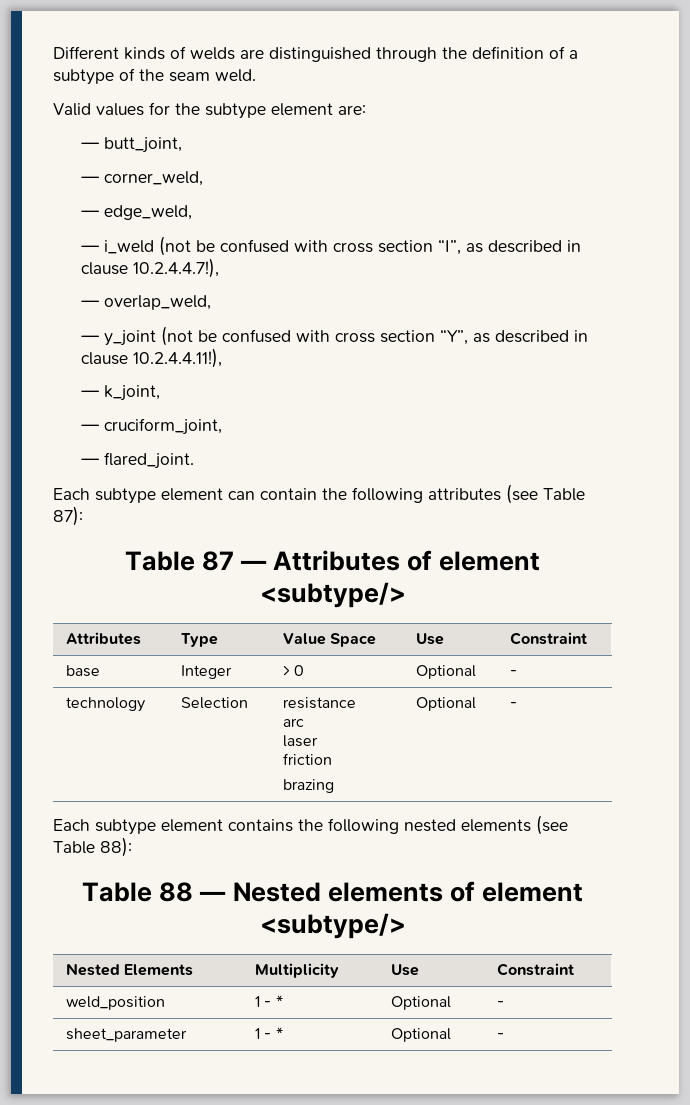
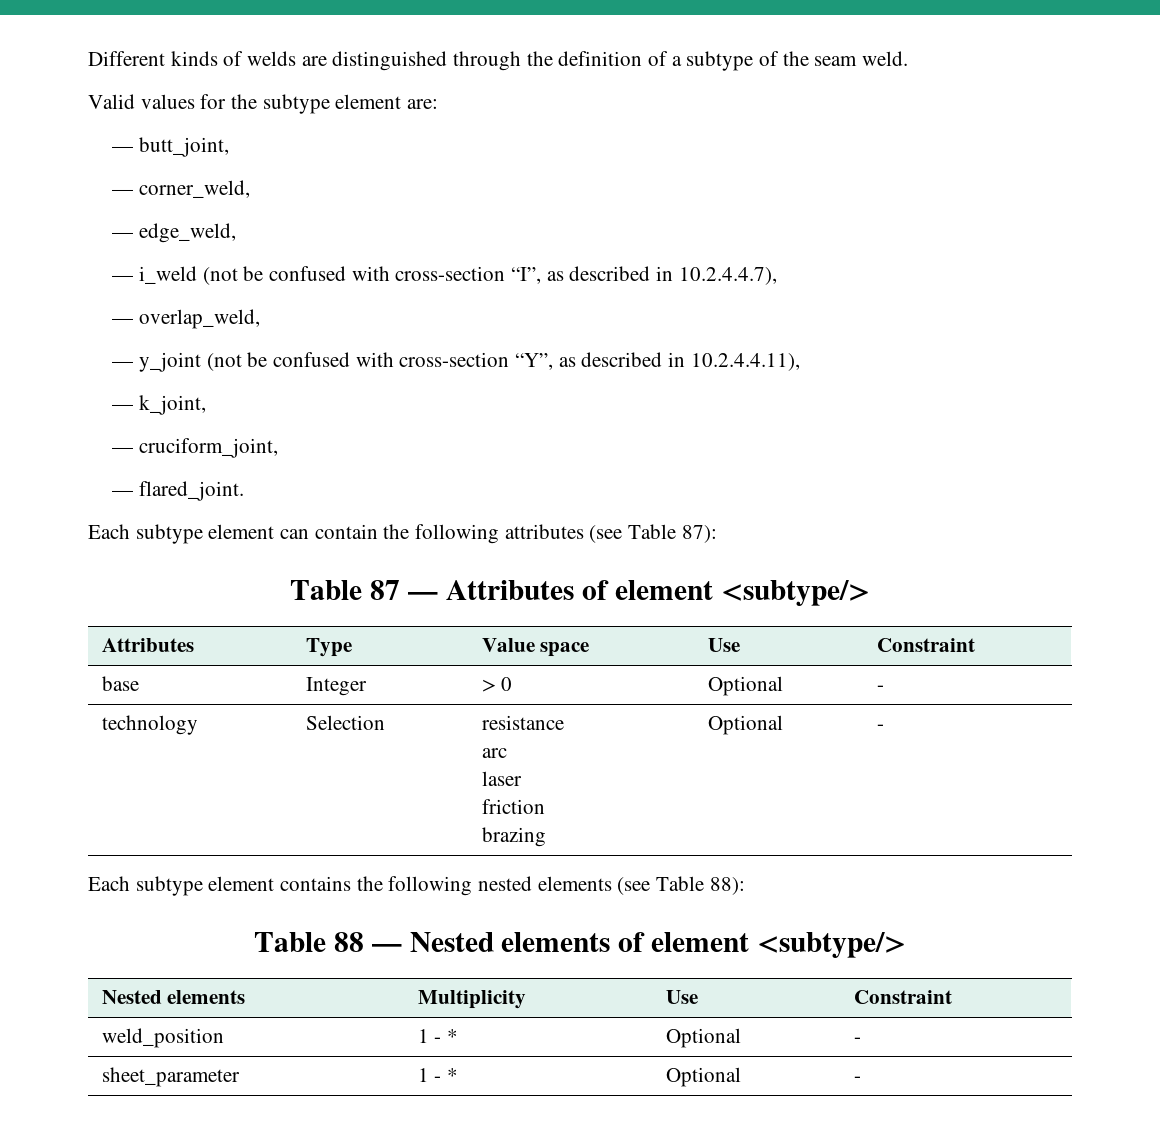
[332,240,433,253] cross section -> [395,266,506,281] cross-section
[80,258,219,278] clause 10.2.4.4.7!), -> [678,267,777,285] 10.2.4.4.7),
[334,330,435,343] cross section -> [399,352,510,367] cross-section
[80,348,222,368] clause 10.2.4.4.11!), -> [690,353,800,371] 10.2.4.4.11),
[330,633,377,647] Space -> [540,642,590,657] space
[124,964,194,976] Elements -> [167,990,246,1004] elements

